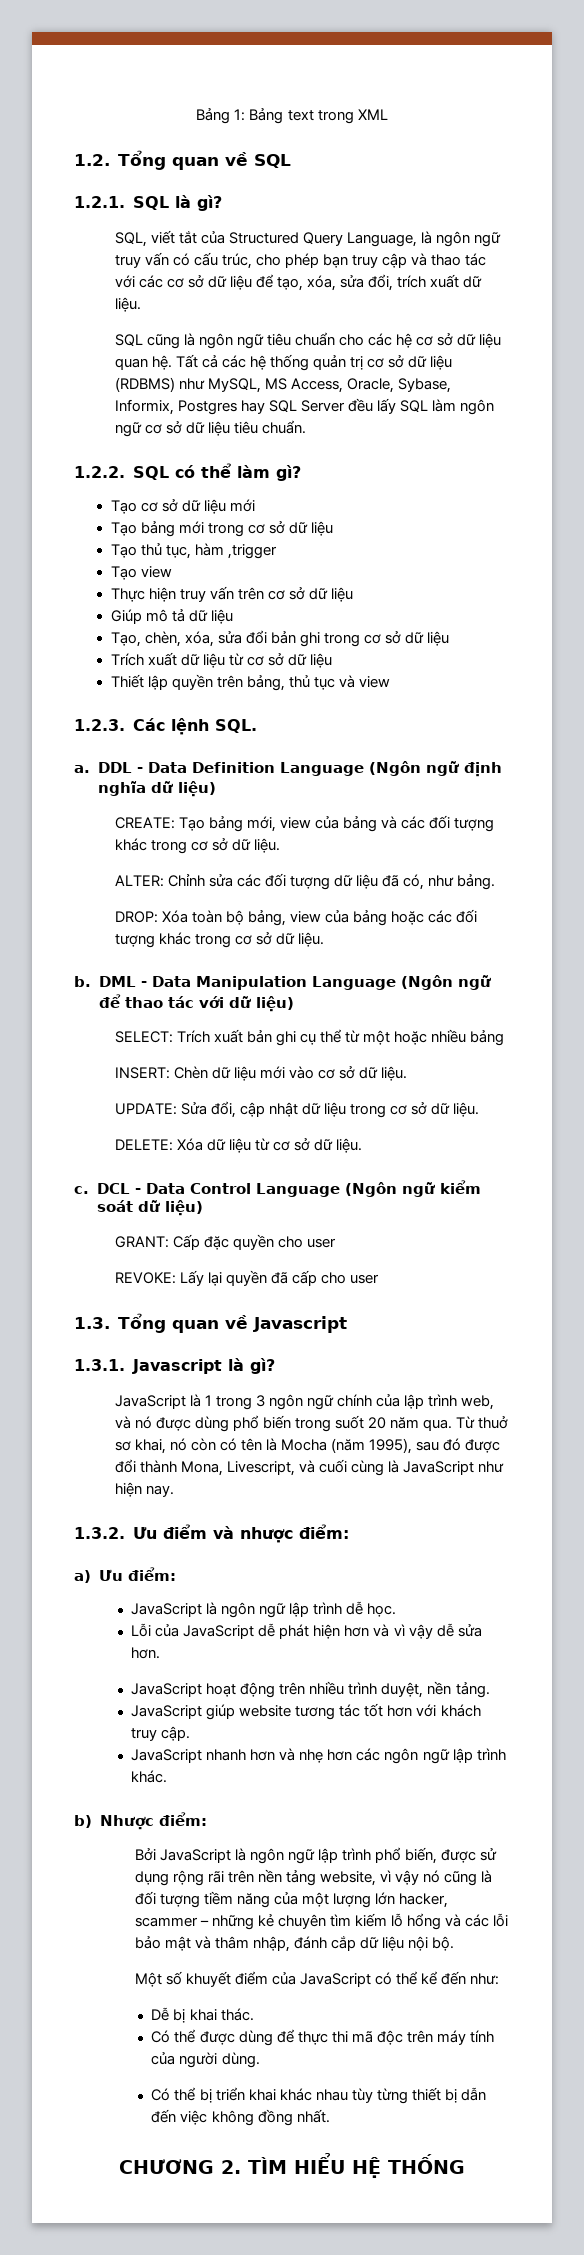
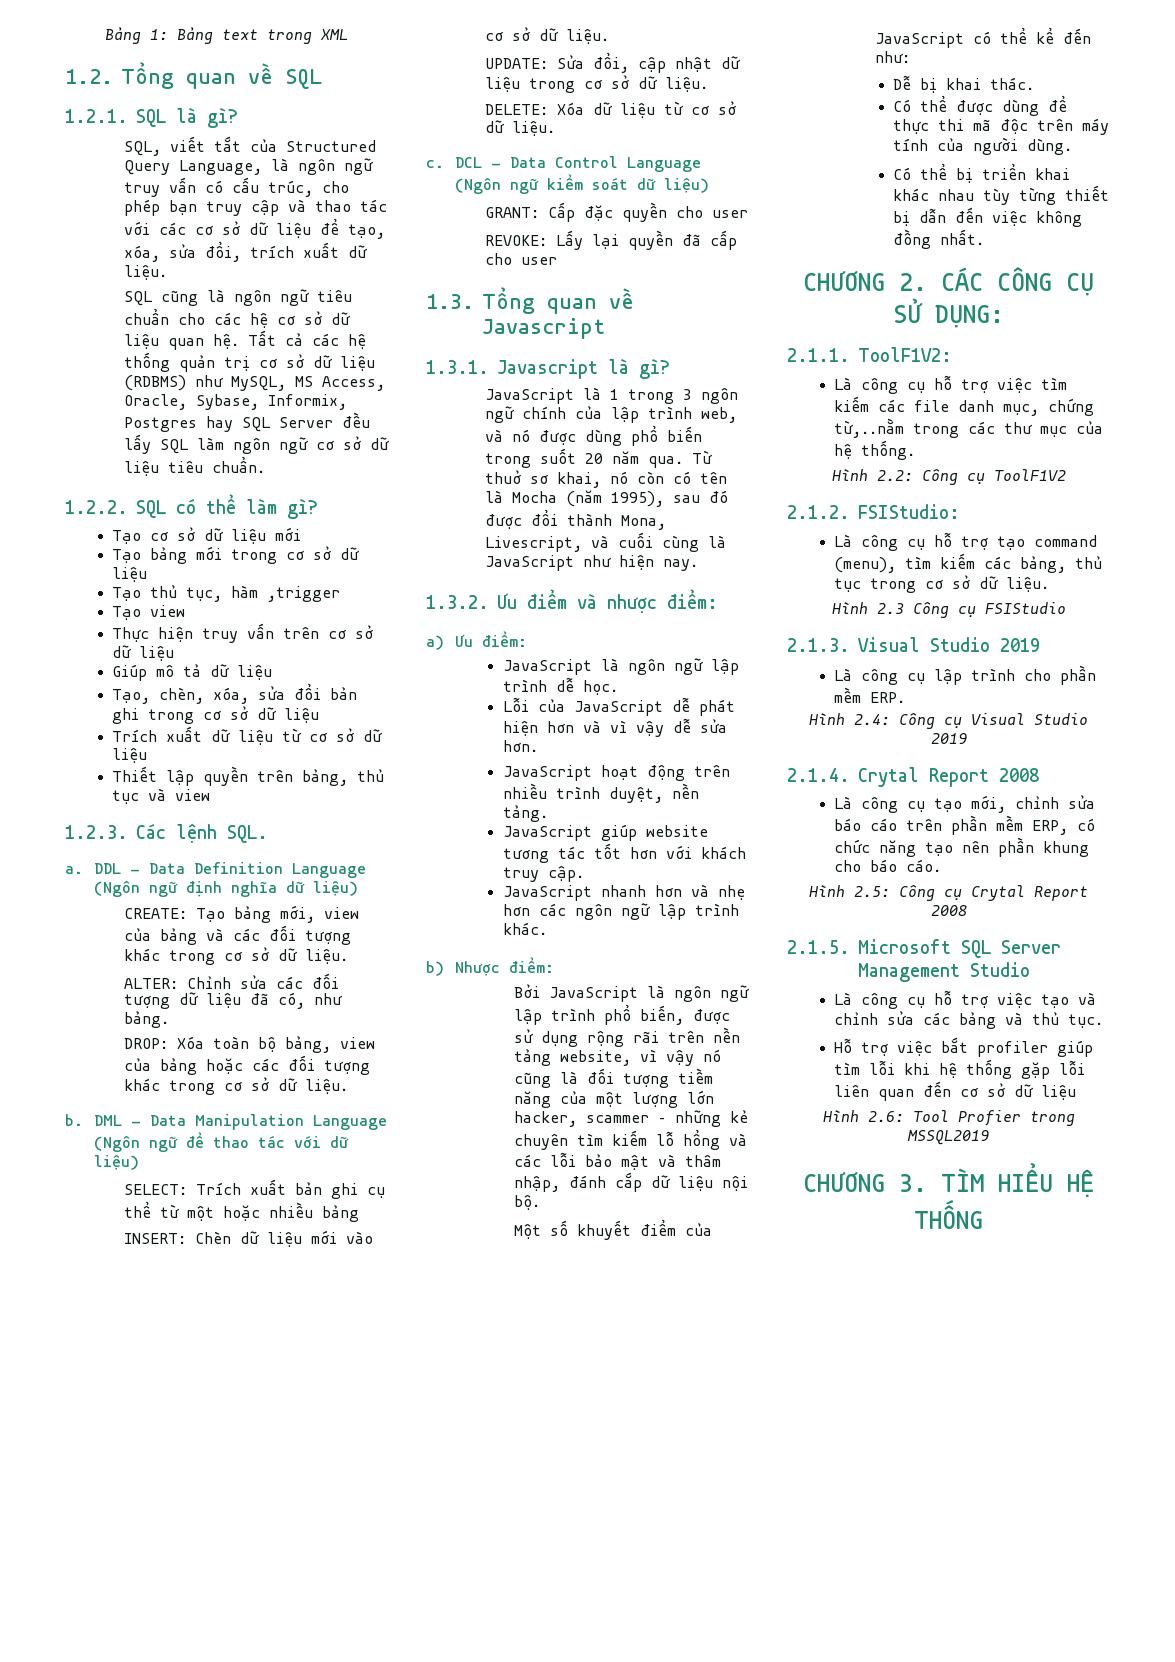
(241, 2167) none -> [941,267,1094,296] [893,298,1004,328] [787,347,952,362] [834,375,1068,394] [834,396,1095,416] [834,418,1104,438] [834,440,916,460] [831,469,1066,485] [787,504,960,519] [834,532,1098,551] [834,553,1103,573] [834,575,1050,593] [831,602,1066,618] [787,637,1040,652] [834,665,1097,685] [834,687,906,703] [809,713,1088,729] [930,733,967,744] [787,767,1039,787] [834,795,1096,813] [834,815,1096,835] [834,837,1090,857] [834,859,942,872] [809,885,1088,901] [930,905,967,916] [787,939,1061,958] [858,962,1030,982] [834,990,1097,1009] [834,1011,1104,1029] [834,1037,1094,1057] [834,1059,1086,1079] [834,1081,1077,1101] [822,1110,1075,1126] [907,1130,989,1145] [803,1171,927,1192] CÁC CÔNG CỤ SỬ DỤNG: // 2.1.1. ToolF1V2: // Là công cụ hỗ trợ việc tìm kiếm các file danh mục, chứng từ,..nằm trong các thư mục của hệ thống. // Hình 2.2: Công cụ ToolF1V2 // 2.1.2. FSIStudio: // Là công cụ hỗ trợ tạo command (menu), tìm kiếm các bảng, thủ tục trong cơ sở dữ liệu. // Hình 2.3 Công cụ FSIStudio // 2.1.3. Visual Studio 2019 // Là công cụ lập trình cho phần mềm ERP. // Hình 2.4: Công cụ Visual Studio 2019 // 2.1.4. Crytal Report 2008 // Là công cụ tạo mới, chỉnh sửa báo cáo trên phần mềm ERP, có chức năng tạo nên phần khung cho báo cáo. // Hình 2.5: Công cụ Crytal Report 2008 // 2.1.5. Microsoft SQL Server Management Studio // Là công cụ hỗ trợ việc tạo và chỉnh sửa các bảng và thủ tục. // Hỗ trợ việc bắt profiler giúp tìm lỗi khi hệ thống gặp lỗi liên quan đến cơ sở dữ liệu // Hình 2.6: Tool Profier trong MSSQL2019 // CHƯƠNG 3.

